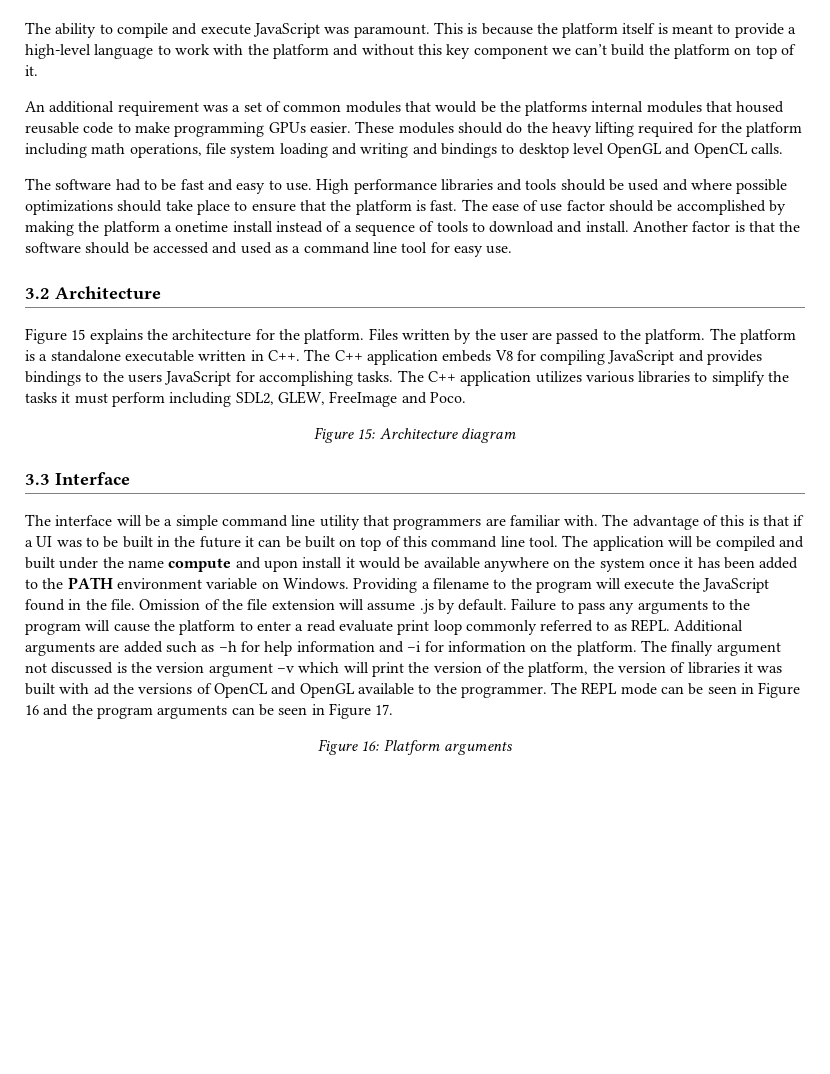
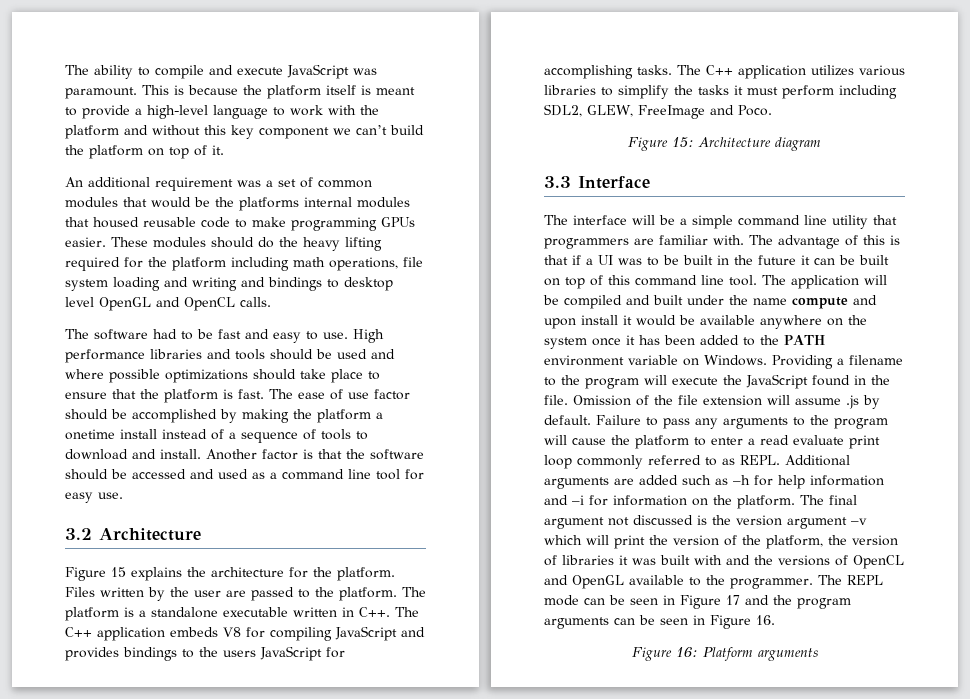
[671,641,714,656] finally -> [829,495,857,505] final
[93,683,110,695] ad -> [726,555,750,565] and
[25,705,39,715] 16 -> [726,595,740,605] 17
[375,704,394,715] 17. -> [756,615,775,625] 16.

